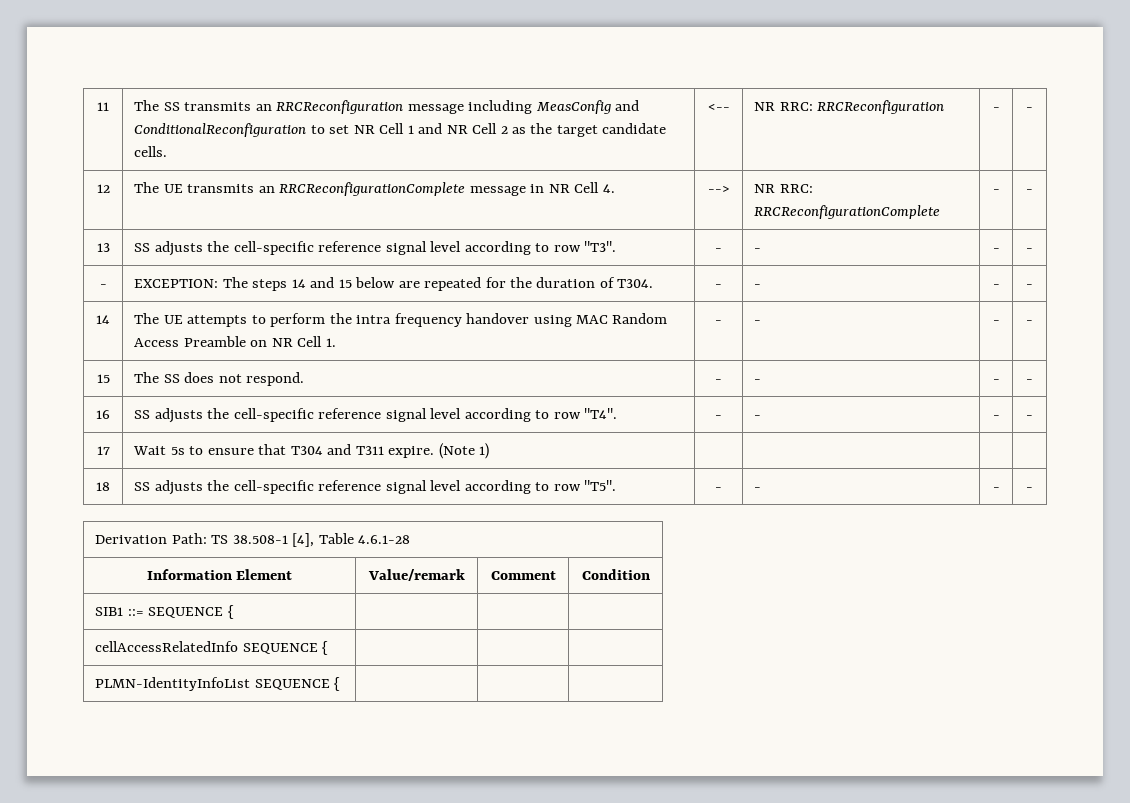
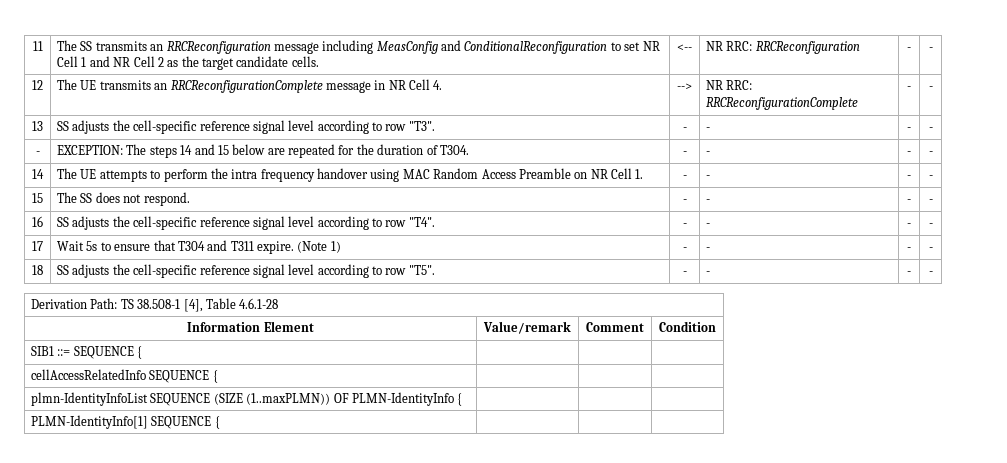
(490, 451) | | | -> [682,247,687,251] [706,247,711,251] [907,247,911,251] [928,247,933,251] - | - | - | -
[95,677,251,691] PLMN-IdentityInfoList -> [31,392,463,406] [31,415,149,429] plmn-IdentityInfoList SEQUENCE (SIZE (1..maxPLMN)) OF PLMN-IdentityInfo { | | | // PLMN-IdentityInfo[1]

